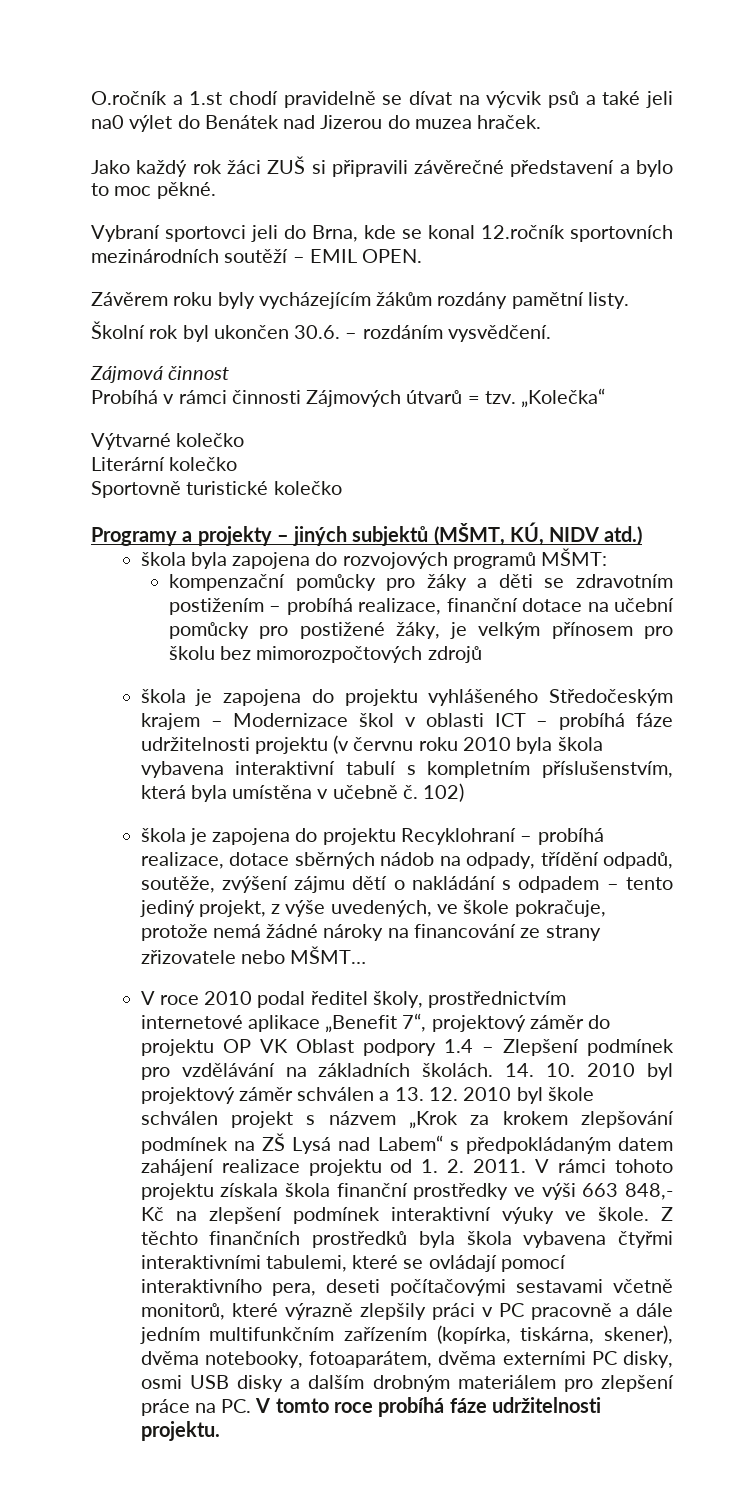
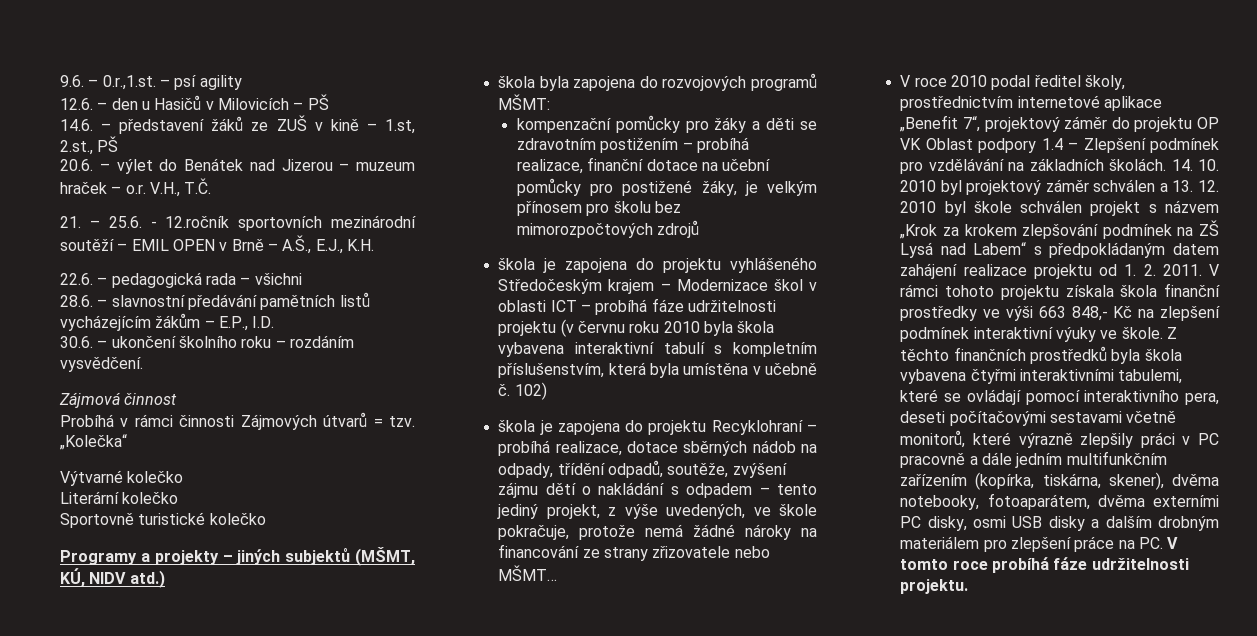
[91,91,674,108] [91,115,124,129] O.ročník a 1.st chodí pravidelně se dívat na výcvik psů a také jeli na0 -> [60,75,242,90] [60,94,329,110] [60,115,415,134] [60,136,119,155] [60,159,110,171] 9.6. – 0.r.,1.st. – psí agility // 12.6. – den u Hasičů v Milovicích – PŠ // 14.6. – představení žáků ze ZUŠ v kině – 1.st, 2.st., PŠ // 20.6. –
[387,115,542,129] [91,156,673,177] [91,182,216,199] [91,225,475,242] do muzea hraček. // Jako každý rok žáci ZUŠ si připravili závěrečné představení a bylo to moc pěkné. // Vybraní sportovci jeli do Brna, kde se konal -> [339,162,415,171] [60,178,212,197] [60,216,157,228] – muzeum hraček – o.r. V.H., T.Č. // 21. – 25.6. -
[91,249,219,263] mezinárodních -> [331,215,417,228] mezinárodní
[362,249,423,263] [91,292,629,309] [91,321,341,342] OPEN. // Závěrem roku byly vycházejícím žákům rozdány pamětní listy. // Školní rok byl ukončen 30.6. -> [172,235,374,254] [60,272,302,288] [60,292,370,310] [60,313,275,331] [60,336,272,348] OPEN v Brně – A.Š., E.J., K.H. // 22.6. – pedagogická rada – všichni // 28.6. – slavnostní předávání pamětních listů vycházejícím žákům – E.P., I.D. // 30.6. – ukončení školního roku

